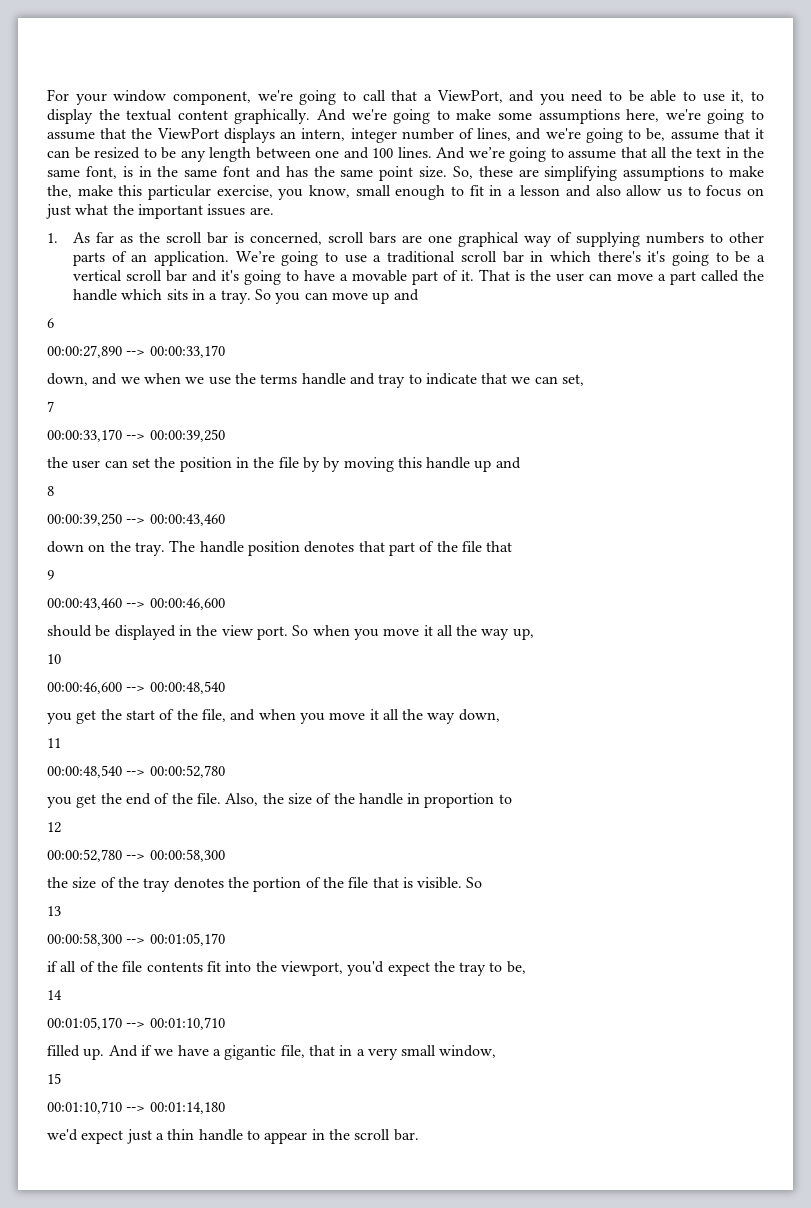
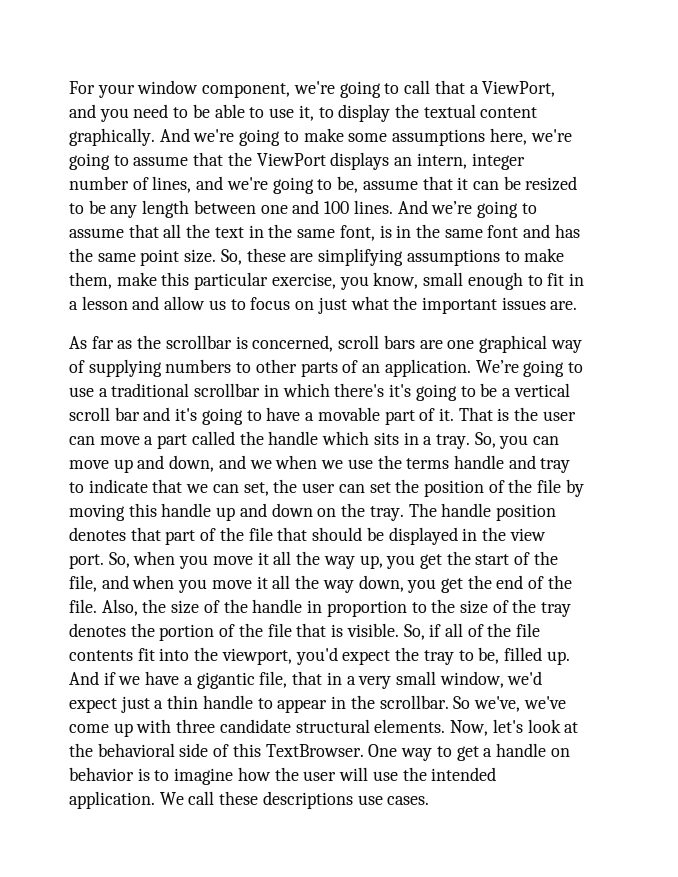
[47,185,72,198] the, -> [69,272,112,289] them,
[595,185,621,196] also -> (160, 303) none
[47,233,58,243] 1. -> (578, 305) none
[166,232,229,244] scroll bar -> [165,335,232,349] scrollbar
[460,251,524,263] scroll bar -> [194,383,261,397] scrollbar
[254,289,271,300] So -> [474,432,496,448] So,
[47,318,54,328] [47,345,225,358] // 6 // 00:00:27,890 --> 00:00:33,170 // -> (165, 462) none
[47,401,54,412] [47,429,225,442] // 7 // 00:00:33,170 --> 00:00:39,250 // -> (269, 489) none
[235,457,249,468] in -> [488,480,505,493] of
[323,457,341,472] by -> (584, 488) none
[47,486,54,496] [47,513,225,526] // 8 // 00:00:39,250 --> 00:00:43,460 // -> (267, 510) none
[47,570,54,580] [47,598,225,610] // 9 // 00:00:43,460 --> 00:00:46,600 // -> (308, 534) none
[292,625,309,636] So -> [108,552,130,568] So,
[47,654,61,664] [47,681,225,694] // 10 // 00:00:46,600 --> 00:00:48,540 // -> (383, 562) none
[47,738,61,748] [47,765,225,778] // 11 // 00:00:48,540 --> 00:00:52,780 // -> (404, 583) none
[47,822,61,833] [47,849,225,862] // 12 // 00:00:52,780 --> 00:00:58,300 // -> (427, 607) none
[466,877,483,888] [47,906,61,916] [47,933,225,946] So // 13 // 00:00:58,300 --> 00:01:05,170 // -> [403,624,425,640] So,
[47,990,62,1000] [47,1017,225,1030] // 14 // 00:01:05,170 --> 00:01:10,710 // -> (500, 655) none
[47,1073,61,1084] [47,1101,225,1114] // 15 // 00:01:10,710 --> 00:01:14,180 // -> (504, 679) none
[354,1129,419,1141] scroll bar. -> [379,695,566,712] [69,719,579,737] [69,743,570,761] [69,767,497,785] [69,791,430,809] scrollbar. So we've, we've come up with three candidate structural elements. Now, let's look at the behavioral side of this TextBrowser. One way to get a handle on behavior is to imagine how the user will use the intended application. We call these descriptions use cases.

